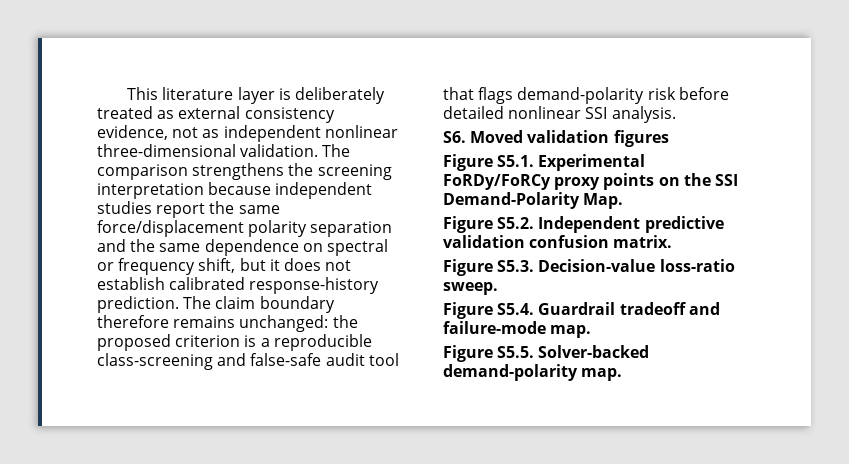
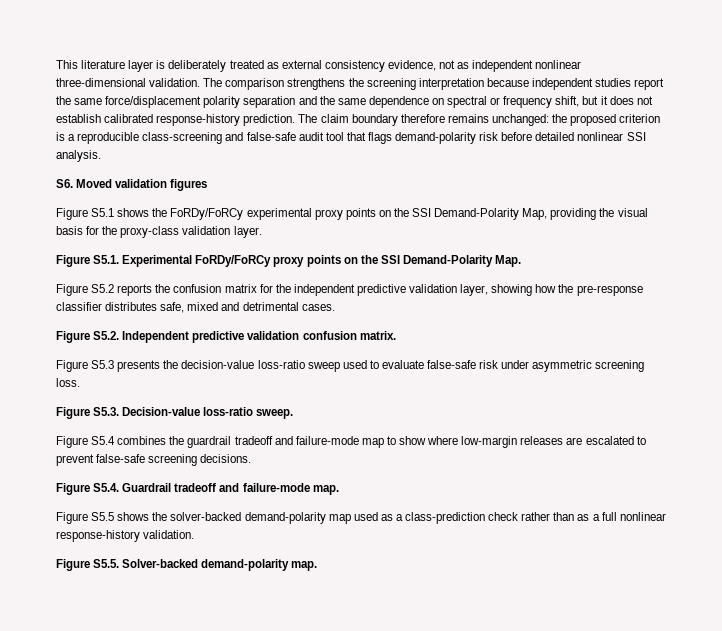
(669, 138) none -> [56,208,648,220] [56,226,262,238] // Figure S5.1 shows the FoRDy/FoRCy experimental proxy points on the SSI Demand-Polarity Map, providing the visual basis for the proxy-class validation layer.
(624, 201) none -> [56,284,643,296] [56,302,335,313] // Figure S5.2 reports the confusion matrix for the independent predictive validation layer, showing how the pre-response classifier distributes safe, mixed and detrimental cases.
(673, 241) none -> [56,360,645,372] [56,378,80,387] // Figure S5.3 presents the decision-value loss-ratio sweep used to evaluate false-safe risk under asymmetric screening loss.
(498, 288) none -> [56,436,646,448] [56,454,252,466] // Figure S5.4 combines the guardrail tradeoff and failure-mode map to show where low-margin releases are escalated to prevent false-safe screening decisions.
(592, 331) none -> [56,512,666,524] [56,530,195,542] // Figure S5.5 shows the solver-backed demand-polarity map used as a class-prediction check rather than as a full nonlinear response-history validation.

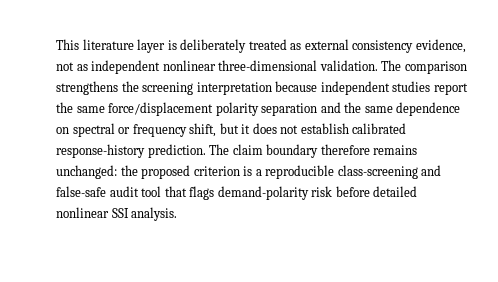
[56,179,208,191] [56,208,648,220] [56,226,262,238] [56,255,522,267] [56,284,643,296] [56,302,335,313] [56,331,396,343] [56,360,645,372] [56,378,80,387] [56,407,294,419] [56,436,646,448] [56,454,252,466] [56,483,339,495] [56,512,666,524] [56,530,195,542] [56,559,318,571] // S6. Moved validation figures // Figure S5.1 shows the FoRDy/FoRCy experimental proxy points on the SSI Demand-Polarity Map, providing the visual basis for the proxy-class validation layer. // Figure S5.1. Experimental FoRDy/FoRCy proxy points on the SSI Demand-Polarity Map. // Figure S5.2 reports the confusion matrix for the independent predictive validation layer, showing how the pre-response classifier distributes safe, mixed and detrimental cases. // Figure S5.2. Independent predictive validation confusion matrix. // Figure S5.3 presents the decision-value loss-ratio sweep used to evaluate false-safe risk under asymmetric screening loss. // Figure S5.3. Decision-value loss-ratio sweep. // Figure S5.4 combines the guardrail tradeoff and failure-mode map to show where low-margin releases are escalated to prevent false-safe screening decisions. // Figure S5.4. Guardrail tradeoff and failure-mode map. // Figure S5.5 shows the solver-backed demand-polarity map used as a class-prediction check rather than as a full nonlinear response-history validation. // Figure S5.5. Solver-backed demand-polarity map. -> (178, 214) none

